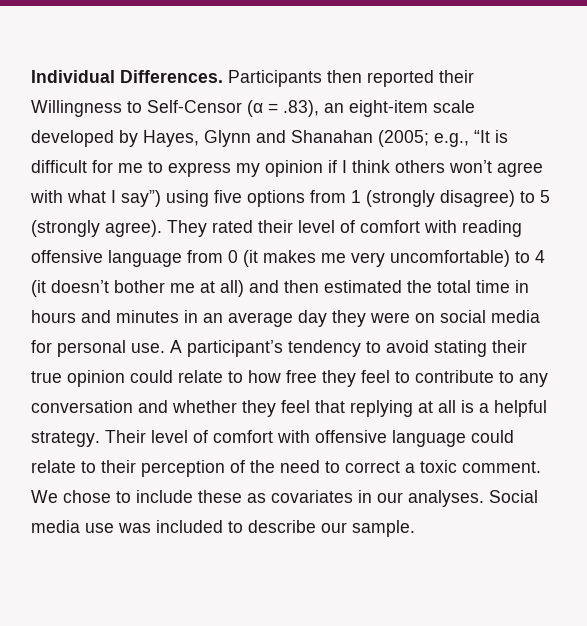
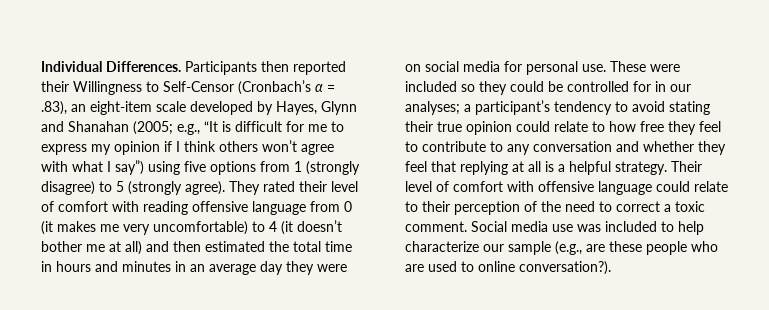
[247,100,263,117] (α -> [238,80,323,95] (Cronbach’s α
[170,340,182,353] A -> [610,61,680,72] [405,81,691,95] [405,101,471,115] These were included so they could be controlled for in our analyses; a
[31,490,484,507] We chose to include these as covariates in our analyses. -> (467, 226) none
[248,520,415,537] describe our sample. -> [678,221,704,235] [405,241,718,255] [405,261,611,275] help characterize our sample (e.g., are these people who are used to online conversation?).

